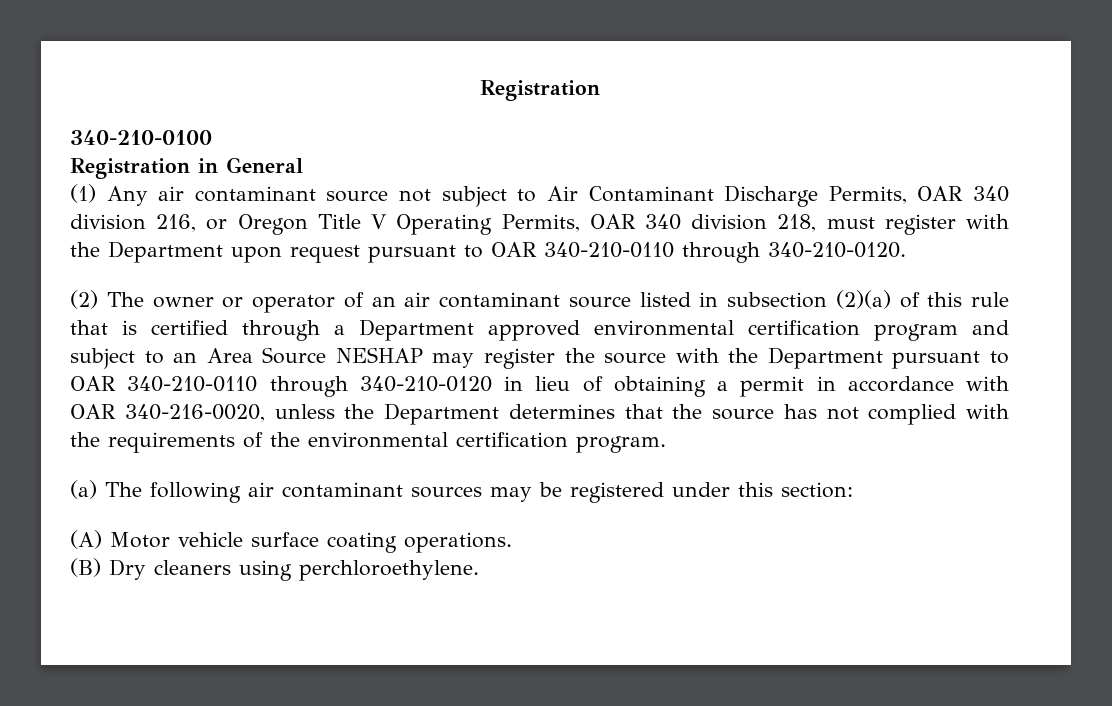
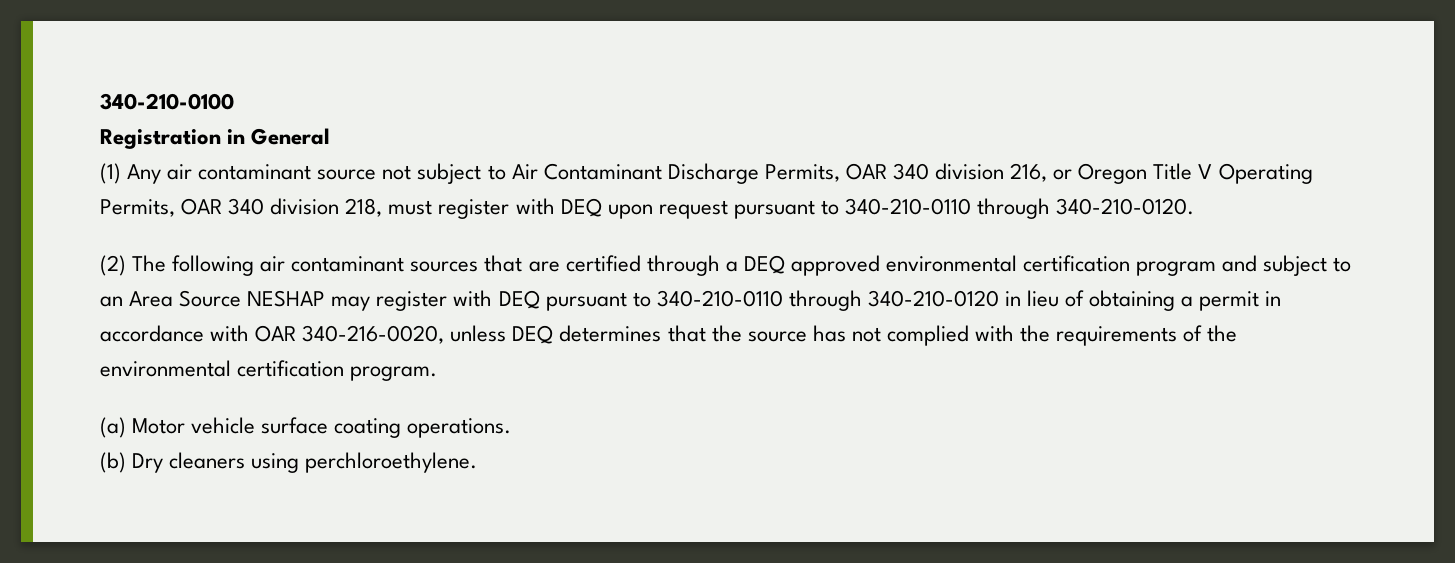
[479,80,600,101] Registration // -> (100, 101) none
[70,241,223,263] the Department -> [560,198,602,217] DEQ
[491,242,537,257] OAR -> (839, 207) none
[152,290,1009,313] [70,320,137,335] owner or operator of an air contaminant source listed in subsection (2)(a) of this rule that is -> [172,255,560,276] following air contaminant sources that are
[359,319,474,341] Department -> [743,255,785,274] DEQ
[564,347,1009,369] [70,376,116,391] the source with the Department pursuant to OAR -> [453,290,651,311] with DEQ pursuant to
[344,403,499,425] the Department -> [512,325,554,344] DEQ
[105,482,853,503] [70,530,102,549] The following air contaminant sources may be registered under this section: // (A) -> (126, 427) none
[70,558,101,577] (B) -> [100,452,126,473] (b)

